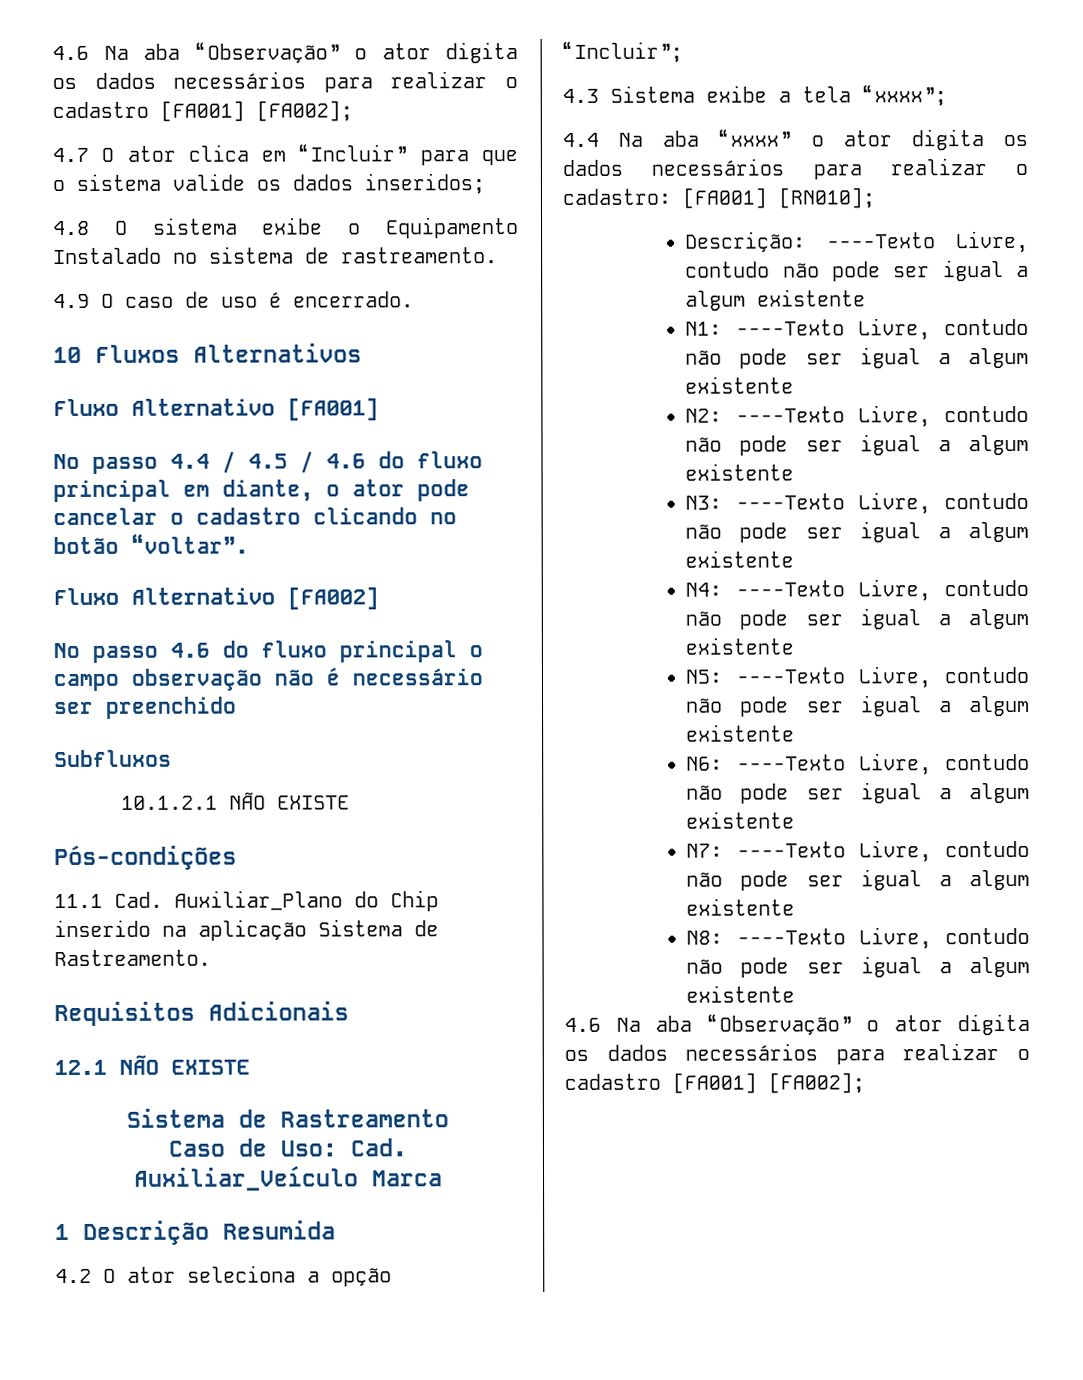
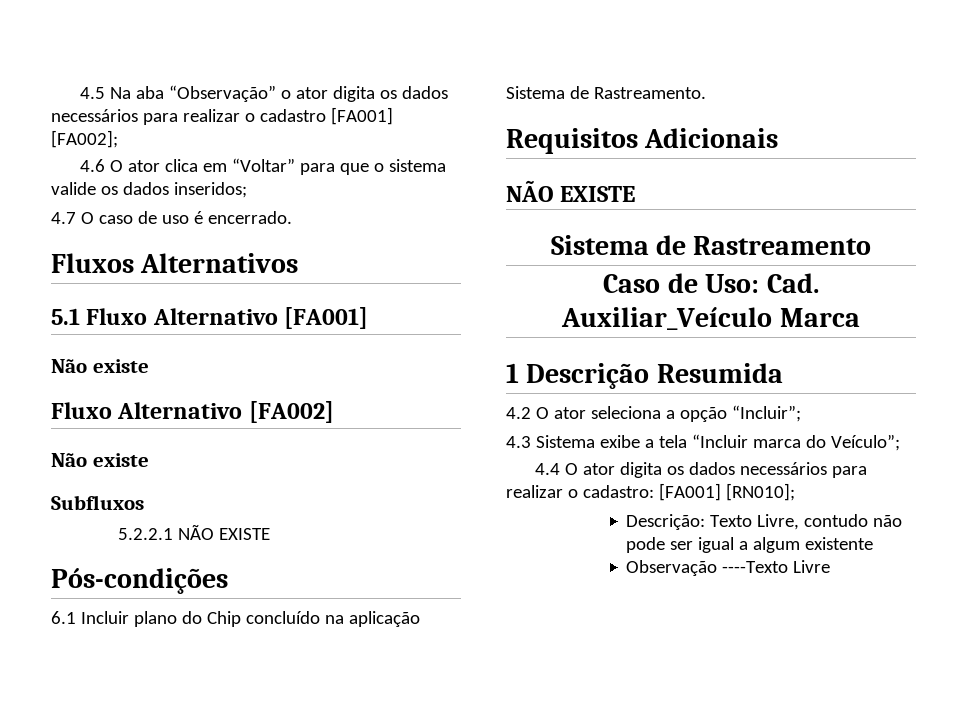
[52,45,89,61] 4.6 -> [80,87,106,99] 4.5
[52,147,89,163] 4.7 -> [80,159,106,172] 4.6
[298,143,408,162] “Incluir” -> [232,158,296,172] “Voltar”
[53,217,519,239] [53,246,498,265] [53,293,90,309] 4.8 O sistema exibe o Equipamento Instalado no sistema de rastreamento. // 4.9 -> [51,212,76,224] 4.7
[53,346,82,364] 10 -> (292, 217) none
(362, 353) none -> [51,308,80,325] 5.1
[53,451,483,474] [53,479,470,503] [53,507,457,526] [53,533,249,555] [53,587,379,610] [53,640,483,663] [53,667,483,692] [54,696,237,719] No passo 4.4 / 4.5 / 4.6 do fluxo principal em diante, o ator pode cancelar o cadastro clicando no botão “voltar”. // Fluxo Alternativo [FA002] // No passo 4.6 do fluxo principal o campo observação não é necessário ser preenchido -> [51,359,149,373] [51,401,334,423] [51,453,149,467] Não existe // Fluxo Alternativo [FA002] // Não existe
[120,795,218,810] 10.1.2.1 -> [117,528,173,540] 5.2.2.1
[54,890,343,911] 11.1 Cad. Auxiliar_Plano -> [51,611,177,627] 6.1 Incluir plano
[54,919,151,938] inserido -> [245,611,320,624] concluído
[54,1059,107,1076] 12.1 -> (779, 138) none
[862,84,947,107] [562,128,824,147] “xxxx”; // 4.4 Na aba “xxxx” o -> [691,434,900,451] [535,463,579,475] “Incluir marca do Veículo”; // 4.4 O
[826,230,1029,254] [685,260,1029,282] [685,289,867,311] [685,318,1029,341] [685,347,1029,369] [685,376,795,394] [685,405,1029,428] [685,434,1029,456] [685,463,795,481] [685,492,1029,515] [685,521,1029,543] [685,550,795,568] [685,579,1029,602] [685,608,1029,630] [685,637,795,655] [685,666,1029,689] [686,695,1030,717] [686,724,796,742] [686,753,1030,776] [686,782,1030,804] [686,811,796,829] [686,840,1030,863] [686,869,1030,891] [686,898,796,916] [686,927,1030,950] [686,956,1030,978] [686,985,796,1003] [564,1013,1030,1036] [564,1043,1030,1065] [564,1072,865,1094] ----Texto Livre, contudo não pode ser igual a algum existente // N1: ----Texto Livre, contudo não pode ser igual a algum existente // N2: ----Texto Livre, contudo não pode ser igual a algum existente // N3: ----Texto Livre, contudo não pode ser igual a algum existente // N4: ----Texto Livre, contudo não pode ser igual a algum existente // N5: ----Texto Livre, contudo não pode ser igual a algum existente // N6: ----Texto Livre, contudo não pode ser igual a algum existente // N7: ----Texto Livre, contudo não pode ser igual a algum existente // N8: ----Texto Livre, contudo não pode ser igual a algum existente // 4.6 Na aba “Observação” o ator digita os dados necessários para realizar o cadastro [FA001] [FA002]; -> [710,514,903,530] [626,537,874,553] [626,560,831,576] Texto Livre, contudo não pode ser igual a algum existente // Observação ----Texto Livre

